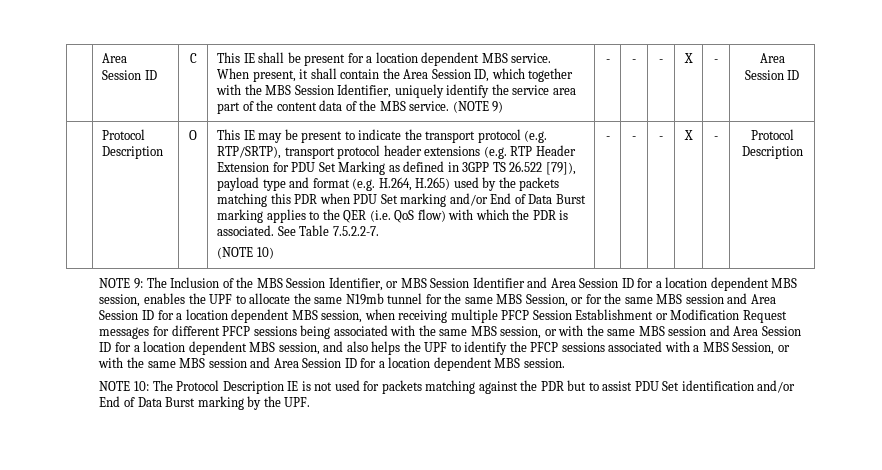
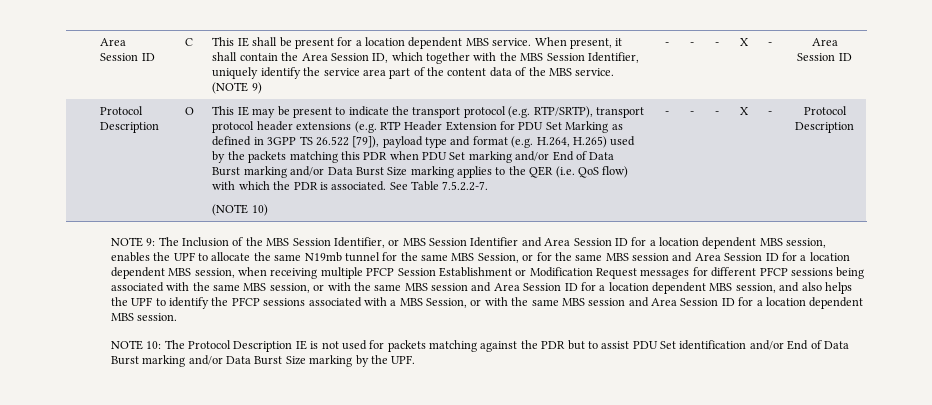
(264, 216) none -> [290,166,454,178] and/or Data Burst Size marking
(244, 403) none -> [188,355,353,367] and/or Data Burst Size marking

